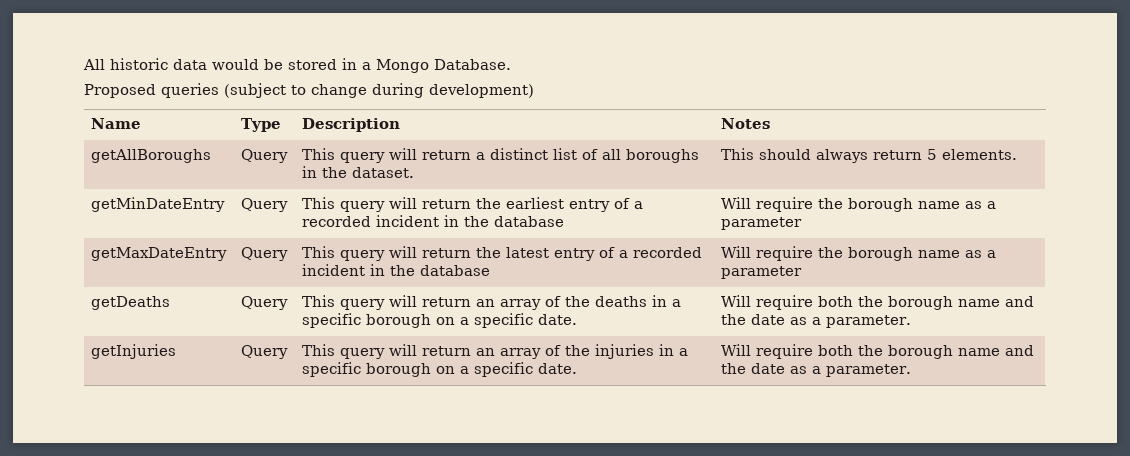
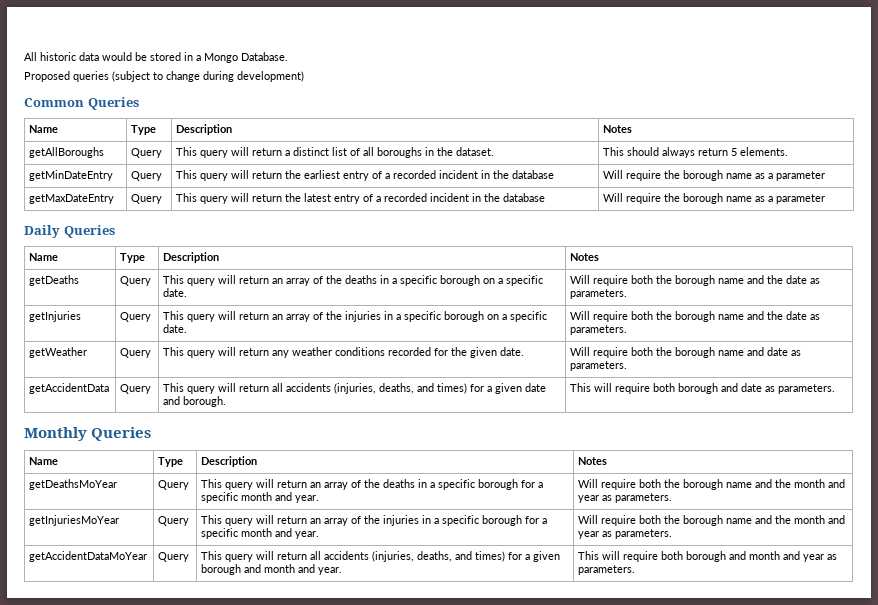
(534, 91) none -> [24,97,139,110] // Common Queries
(803, 272) none -> [24,225,115,238] [29,253,59,261] [120,253,146,263] [163,252,220,263] [570,253,600,261] // Daily Queries // Name | Type | Description | Notes
[812,315,912,328] a parameter. -> [570,289,628,299] parameters.
[812,364,912,377] a parameter. -> [570,325,628,335] [29,347,88,358] [120,348,152,358] [163,347,525,358] [570,347,802,358] [570,361,628,371] [29,383,110,394] [120,384,152,394] [163,383,547,394] [163,396,227,407] [570,383,836,394] [24,427,152,441] [29,457,59,465] [158,457,184,467] [201,456,258,467] [578,457,608,465] [29,479,118,490] [158,480,190,490] [201,479,544,490] [201,492,320,503] [578,479,846,490] [578,493,673,503] [29,515,120,526] [158,516,190,526] [201,515,548,526] [201,528,320,539] [578,515,846,526] [578,529,673,539] [29,551,148,562] [158,552,190,562] [201,551,561,562] [201,564,343,575] [578,551,838,562] [578,565,636,575] parameters. // getWeather | Query | This query will return any weather conditions recorded for the given date. | Will require both the borough name and date as parameters. // getAccidentData | Query | This query will return all accidents (injuries, deaths, and times) for a given date and borough. | This will require both borough and date as parameters. // Monthly Queries // Name | Type | Description | Notes // getDeathsMoYear | Query | This query will return an array of the deaths in a specific borough for a specific month and year. | Will require both the borough name and the month and year as parameters. // getInjuriesMoYear | Query | This query will return an array of the injuries in a specific borough for a specific month and year. | Will require both the borough name and the month and year as parameters. // getAccidentDataMoYear | Query | This query will return all accidents (injuries, deaths, and times) for a given borough and month and year. | This will require both borough and month and year as parameters.

